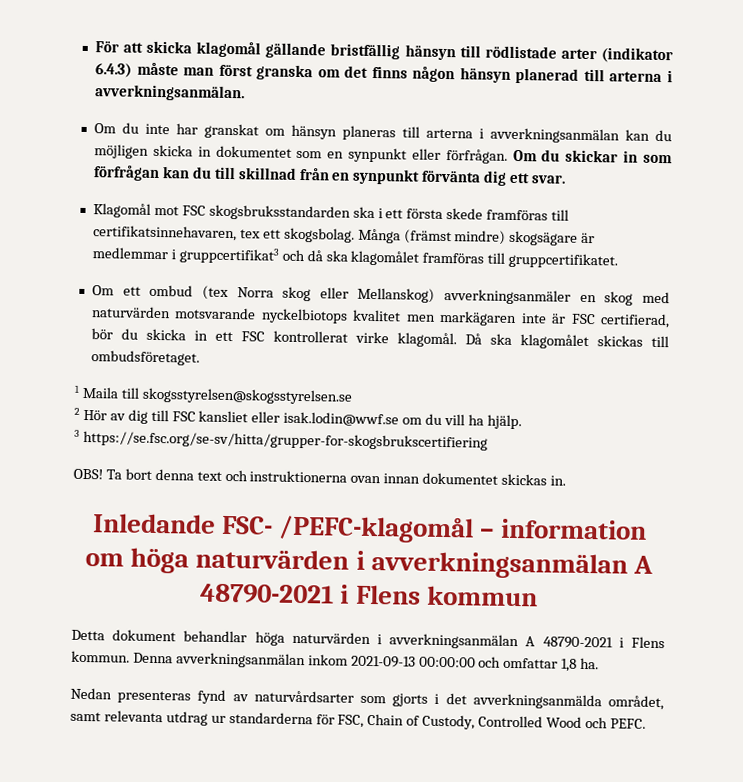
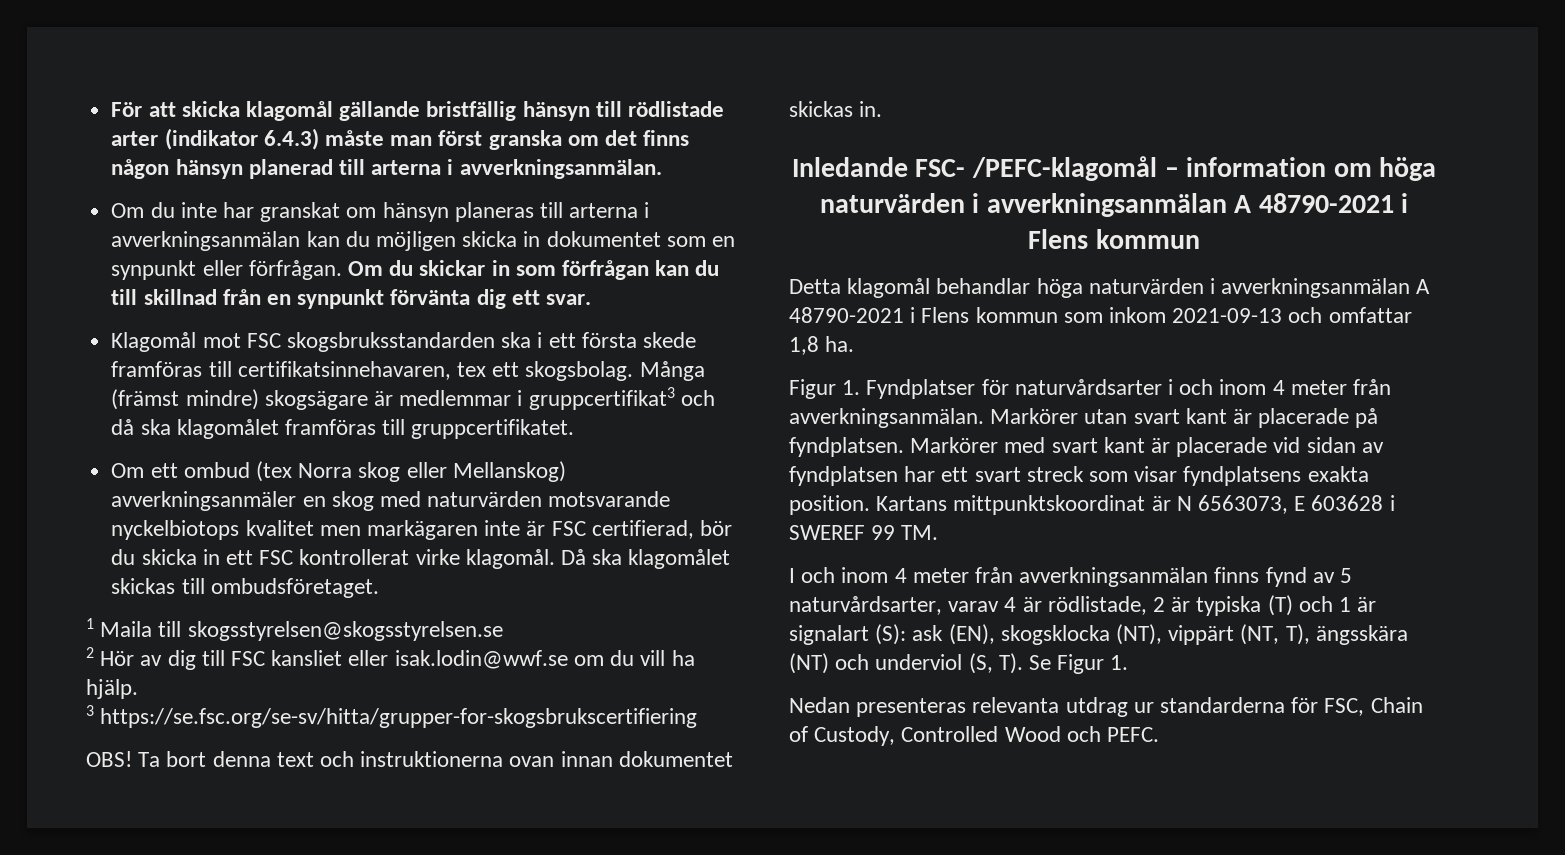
[112,629,177,642] dokument -> [847,278,931,298] klagomål
[71,650,306,669] kommun. Denna avverkningsanmälan -> [975,307,1103,323] kommun som
[418,656,476,668] 00:00:00 -> (1283, 315) none
[70,687,664,711] [70,711,101,722] Nedan presenteras fynd av naturvårdsarter som gjorts i det avverkningsanmälda området, samt -> [789,379,1392,399] [789,408,1379,428] [789,437,1384,457] [789,466,1369,486] [789,495,1395,515] [789,525,939,540] [789,567,1353,587] [789,595,1377,616] [789,624,1408,645] [789,653,1129,674] [789,697,967,717] Figur 1. Fyndplatser för naturvårdsarter i och inom 4 meter från avverkningsanmälan. Markörer utan svart kant är placerade på fyndplatsen. Markörer med svart kant är placerade vid sidan av fyndplatsen har ett svart streck som visar fyndplatsens exakta position. Kartans mittpunktskoordinat är N 6563073, E 603628 i SWEREF 99 TM. // I och inom 4 meter från avverkningsanmälan finns fynd av 5 naturvårdsarter, varav 4 är rödlistade, 2 är typiska (T) och 1 är signalart (S): ask (EN), skogsklocka (NT), vippärt (NT, T), ängsskära (NT) och underviol (S, T). Se Figur 1. // Nedan presenteras

